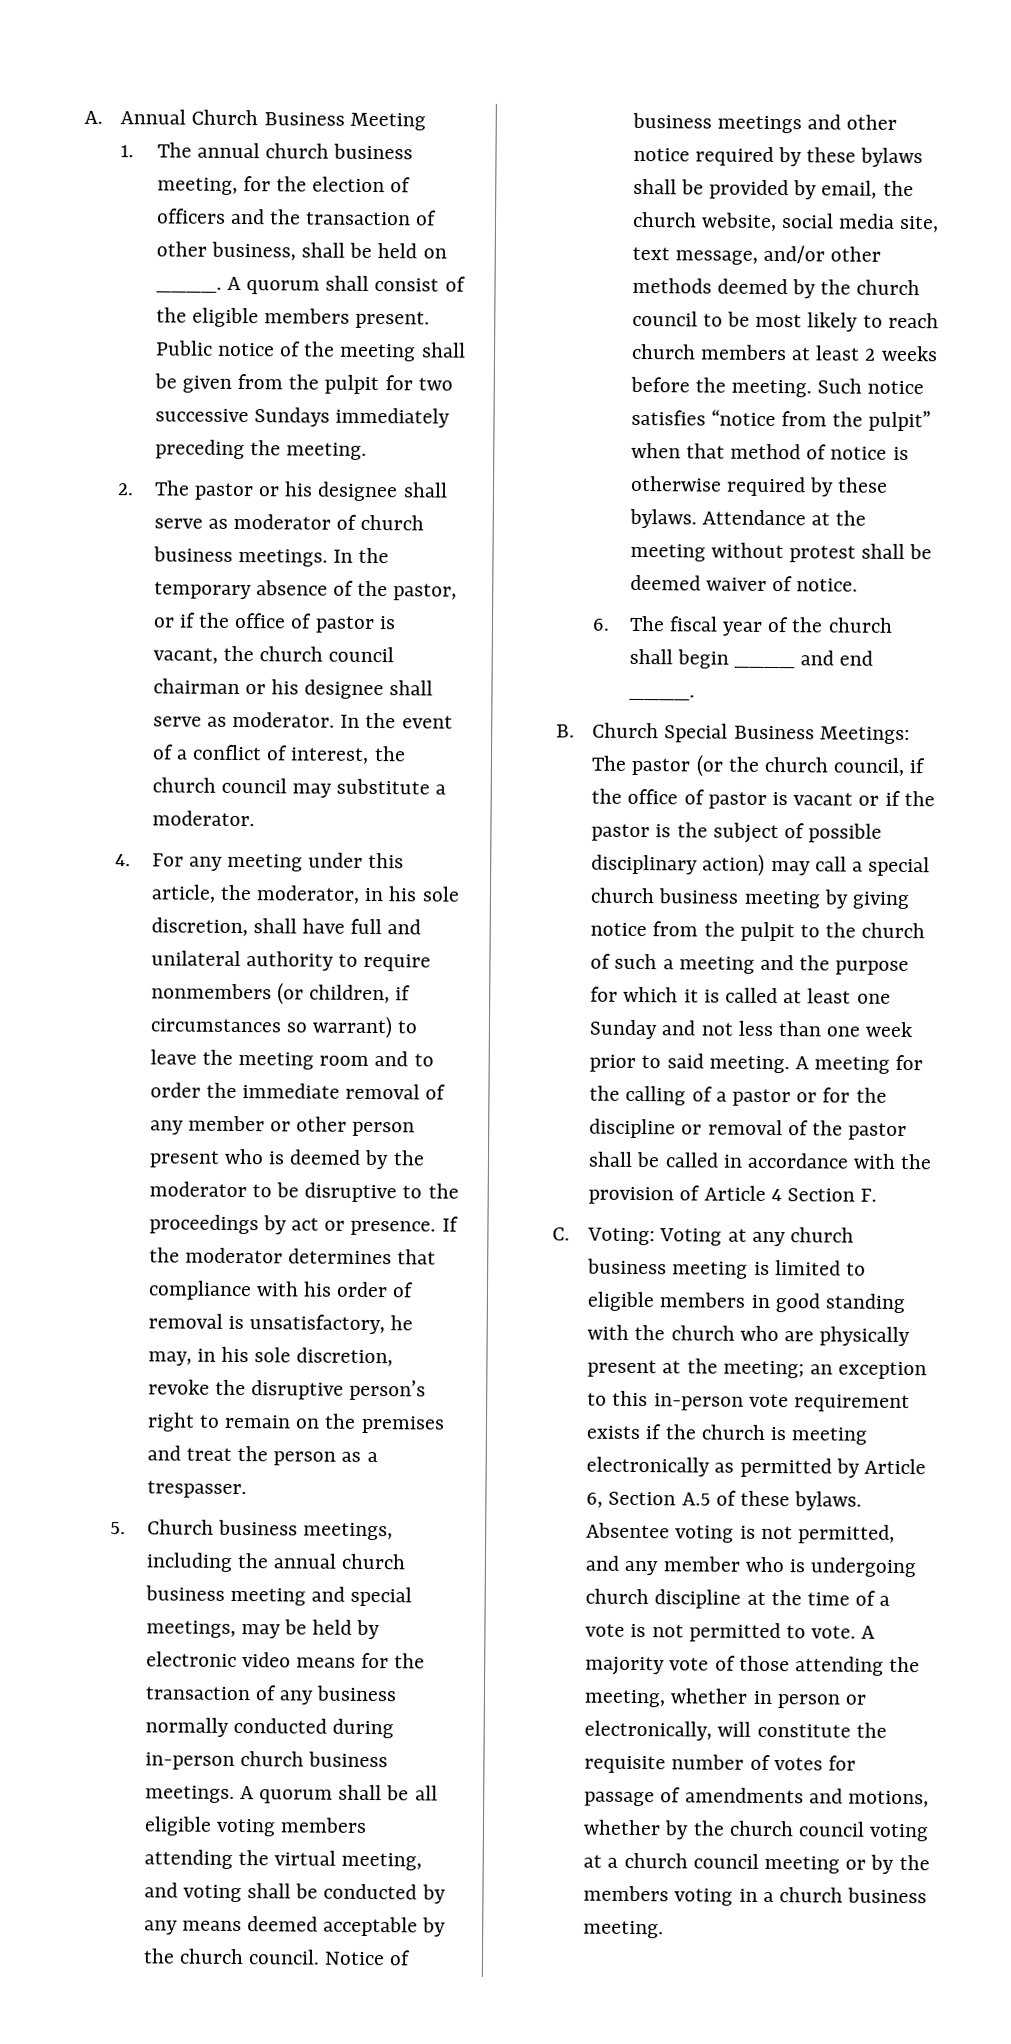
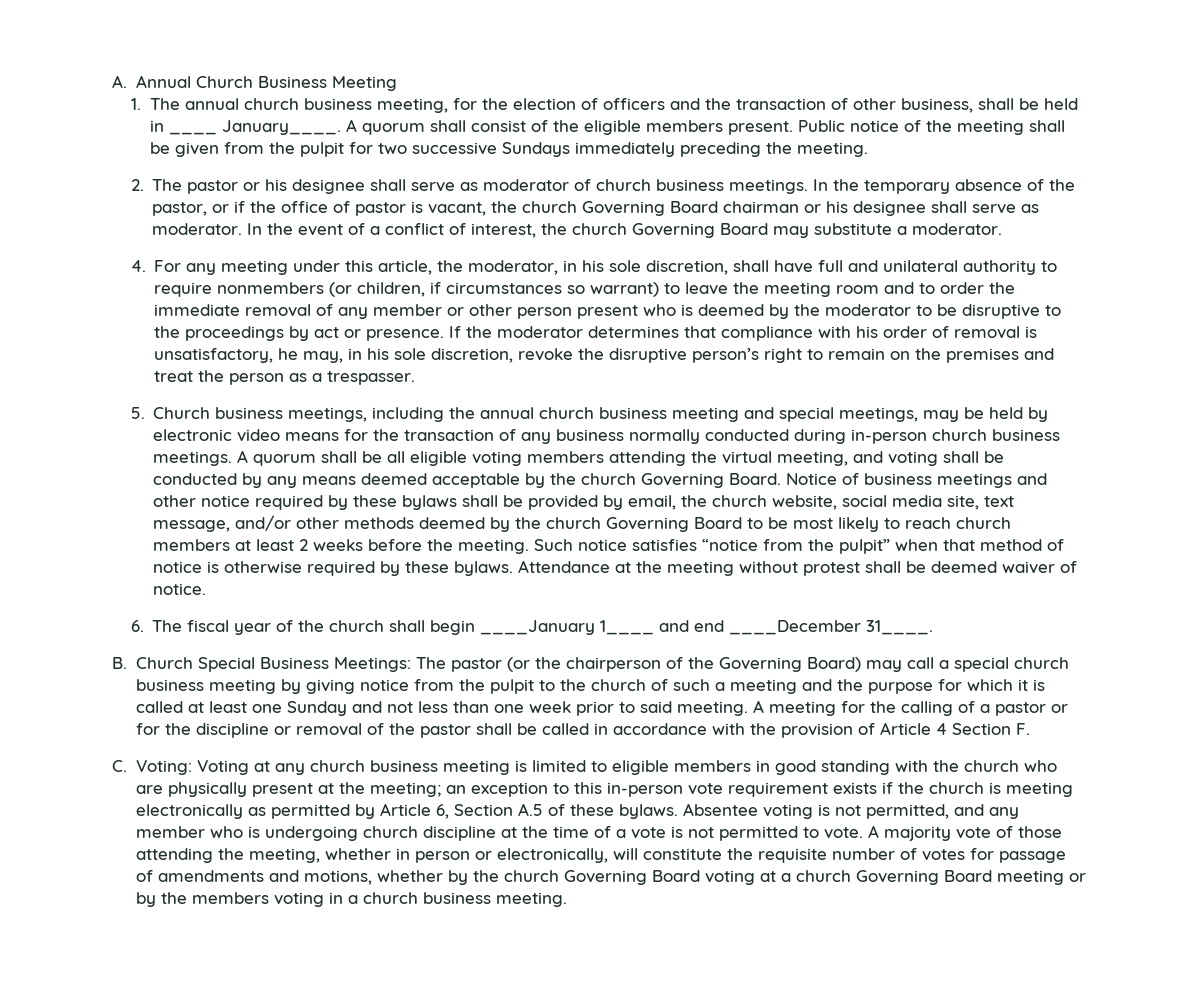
[422,248,447,259] [155,286,222,293] on ____. -> [149,120,164,132] [168,120,341,135] in ____ January____.
[328,646,395,663] council -> [582,201,719,216] Governing Board
[220,777,287,794] council -> [632,223,769,238] Governing Board
[248,1949,321,1965] council. -> [641,473,782,488] Governing Board.
[631,310,698,327] council -> [606,517,743,532] Governing Board
[734,650,874,669] [628,693,695,701] ____ and end ____. -> [480,620,934,635] ____January 1____ and end ____December 31____.
[763,756,926,776] [591,788,935,809] [591,822,883,844] [591,853,766,876] church council, if the office of pastor is vacant or if the pastor is the subject of possible disciplinary action) -> [565,657,861,672] chairperson of the Governing Board)
[797,1821,865,1837] council -> [563,870,700,885] Governing Board
[692,1853,759,1869] council -> [855,870,992,885] Governing Board

